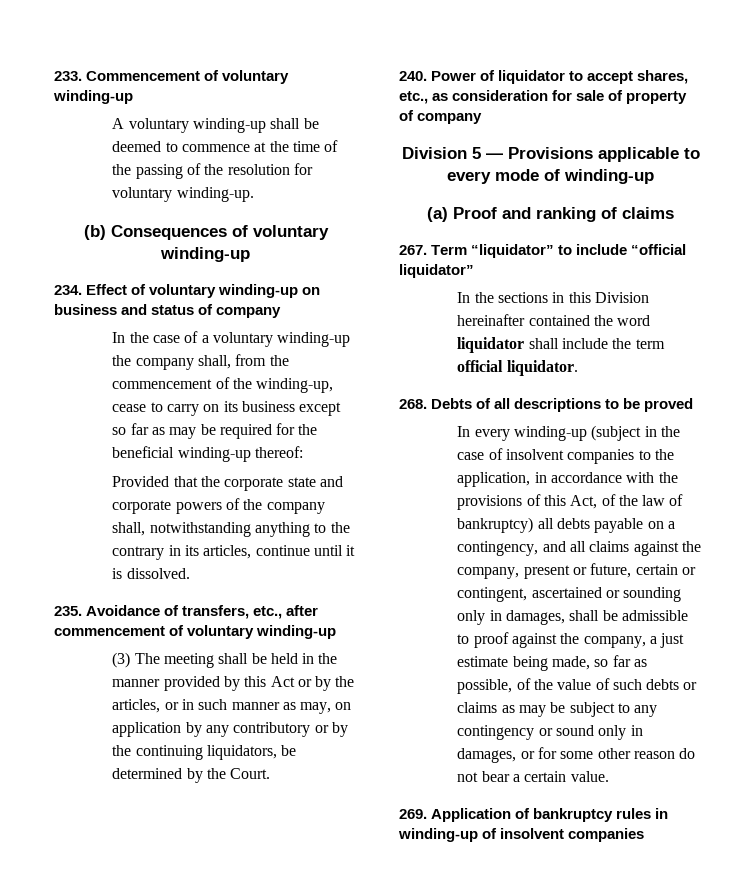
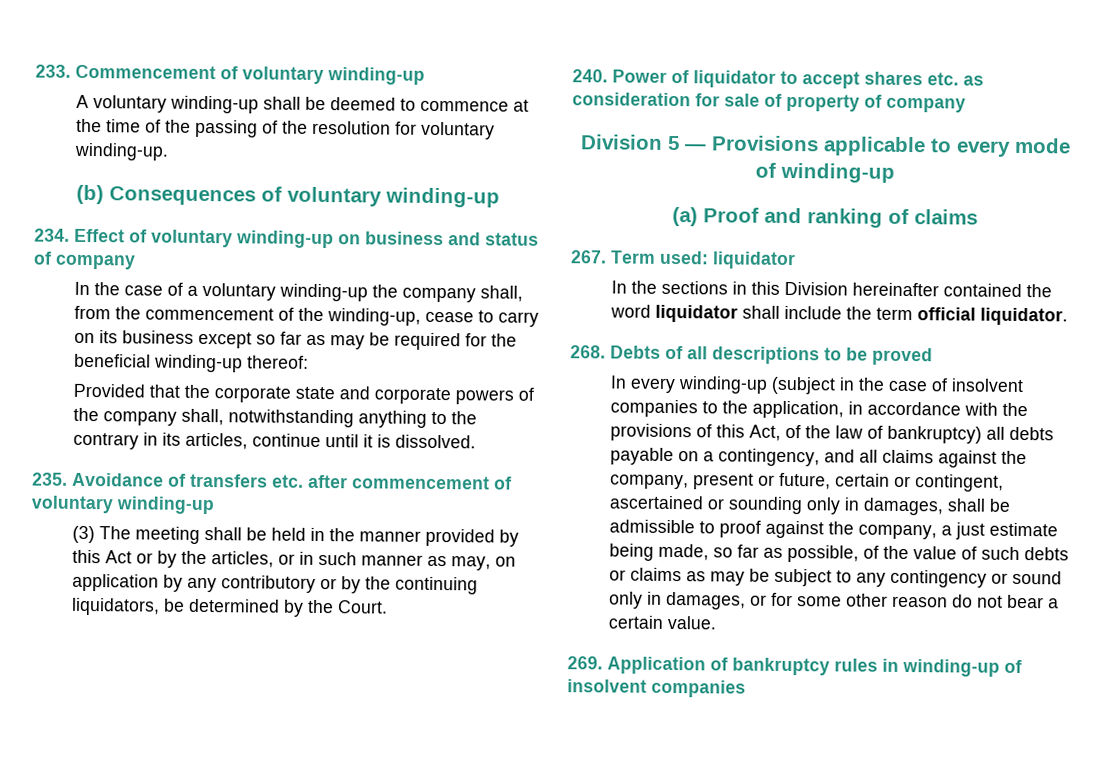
[182,605,283,619] transfers, etc., -> [190,473,304,488] transfers etc.
[637,70,689,84] [399,91,428,104] shares, etc., -> [864,71,959,86] shares etc.
[471,244,687,258] [399,264,474,278] “liquidator” to include “official liquidator” -> [660,250,796,270] used: liquidator

